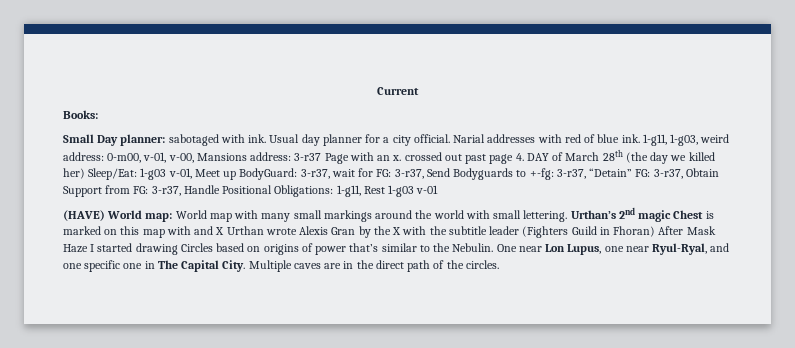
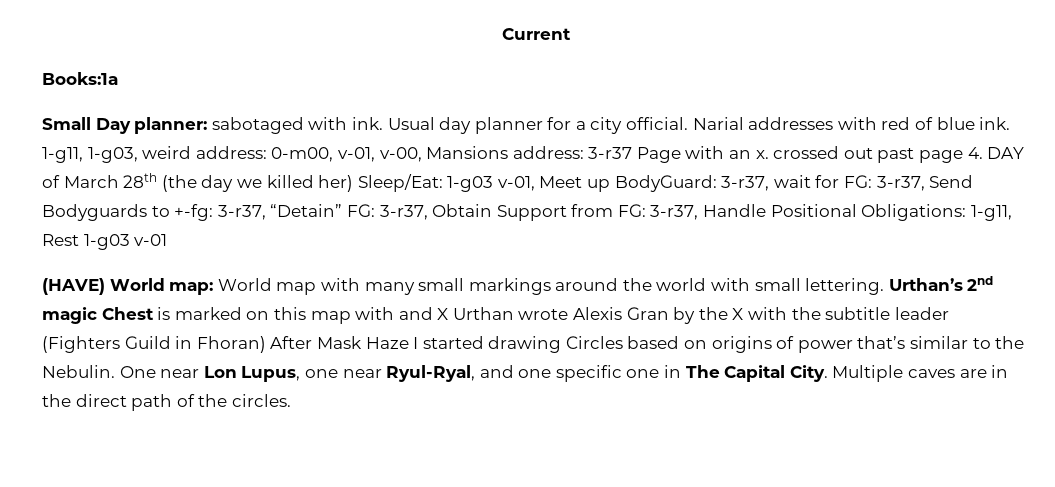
[63,110,98,119] Books: -> [42,72,118,85] Books:1a

